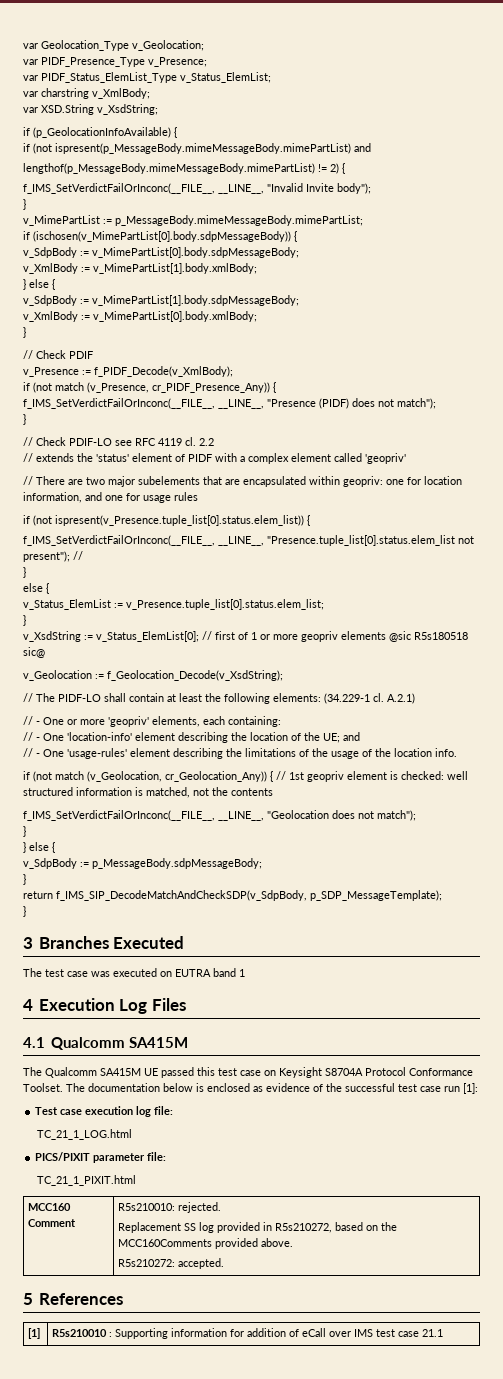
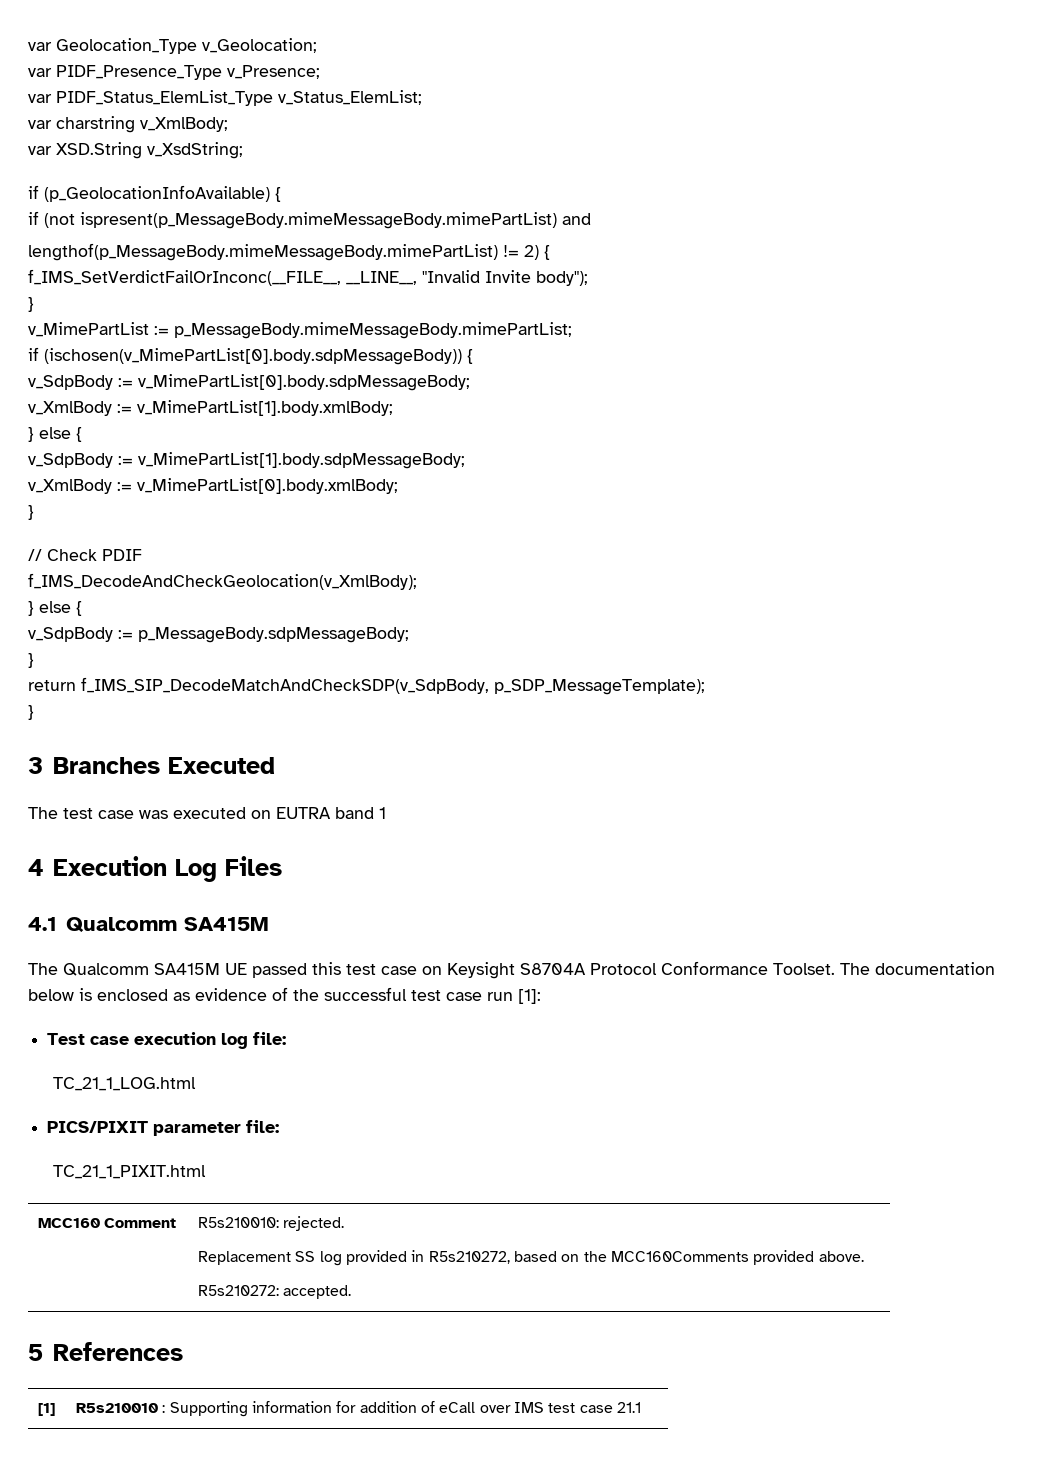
[23,366,233,377] [23,382,276,393] [23,398,436,409] [23,414,26,425] [23,437,214,446] [23,453,406,464] [23,476,462,487] [23,492,198,503] [23,515,310,526] [23,535,474,546] [23,551,83,562] [23,567,26,578] [23,583,49,594] [23,599,324,610] [23,615,26,626] [23,631,468,642] [23,647,45,658] [23,670,283,681] [23,693,415,704] [23,716,281,727] [23,732,360,743] [23,748,457,759] [23,771,468,782] [23,787,273,798] [23,810,416,821] [23,826,26,837] v_Presence := f_PIDF_Decode(v_XmlBody); // if (not match (v_Presence, cr_PIDF_Presence_Any)) { // f_IMS_SetVerdictFailOrInconc(__FILE__, __LINE__, "Presence (PIDF) does not match"); // } // // Check PDIF-LO see RFC 4119 cl. 2.2 // // extends the 'status' element of PIDF with a complex element called 'geopriv' // // There are two major subelements that are encapsulated within geopriv: one for location information, and one for usage rules // if (not ispresent(v_Presence.tuple_list[0].status.elem_list)) { // f_IMS_SetVerdictFailOrInconc(__FILE__, __LINE__, "Presence.tuple_list[0].status.elem_list not present"); // // } // else { // v_Status_ElemList := v_Presence.tuple_list[0].status.elem_list; // } // v_XsdString := v_Status_ElemList[0]; // first of 1 or more geopriv elements @sic R5s180518 sic@ // v_Geolocation := f_Geolocation_Decode(v_XsdString); // // The PIDF-LO shall contain at least the following elements: (34.229-1 cl. A.2.1) // // - One or more 'geopriv' elements, each containing: // // - One 'location-info' element describing the location of the UE; and // // - One 'usage-rules' element describing the limitations of the usage of the location info. // if (not match (v_Geolocation, cr_Geolocation_Any)) { // 1st geopriv element is checked: well structured information is matched, not the contents // f_IMS_SetVerdictFailOrInconc(__FILE__, __LINE__, "Geolocation does not match"); // } -> [28,573,417,590] f_IMS_DecodeAndCheckGeolocation(v_XmlBody);

